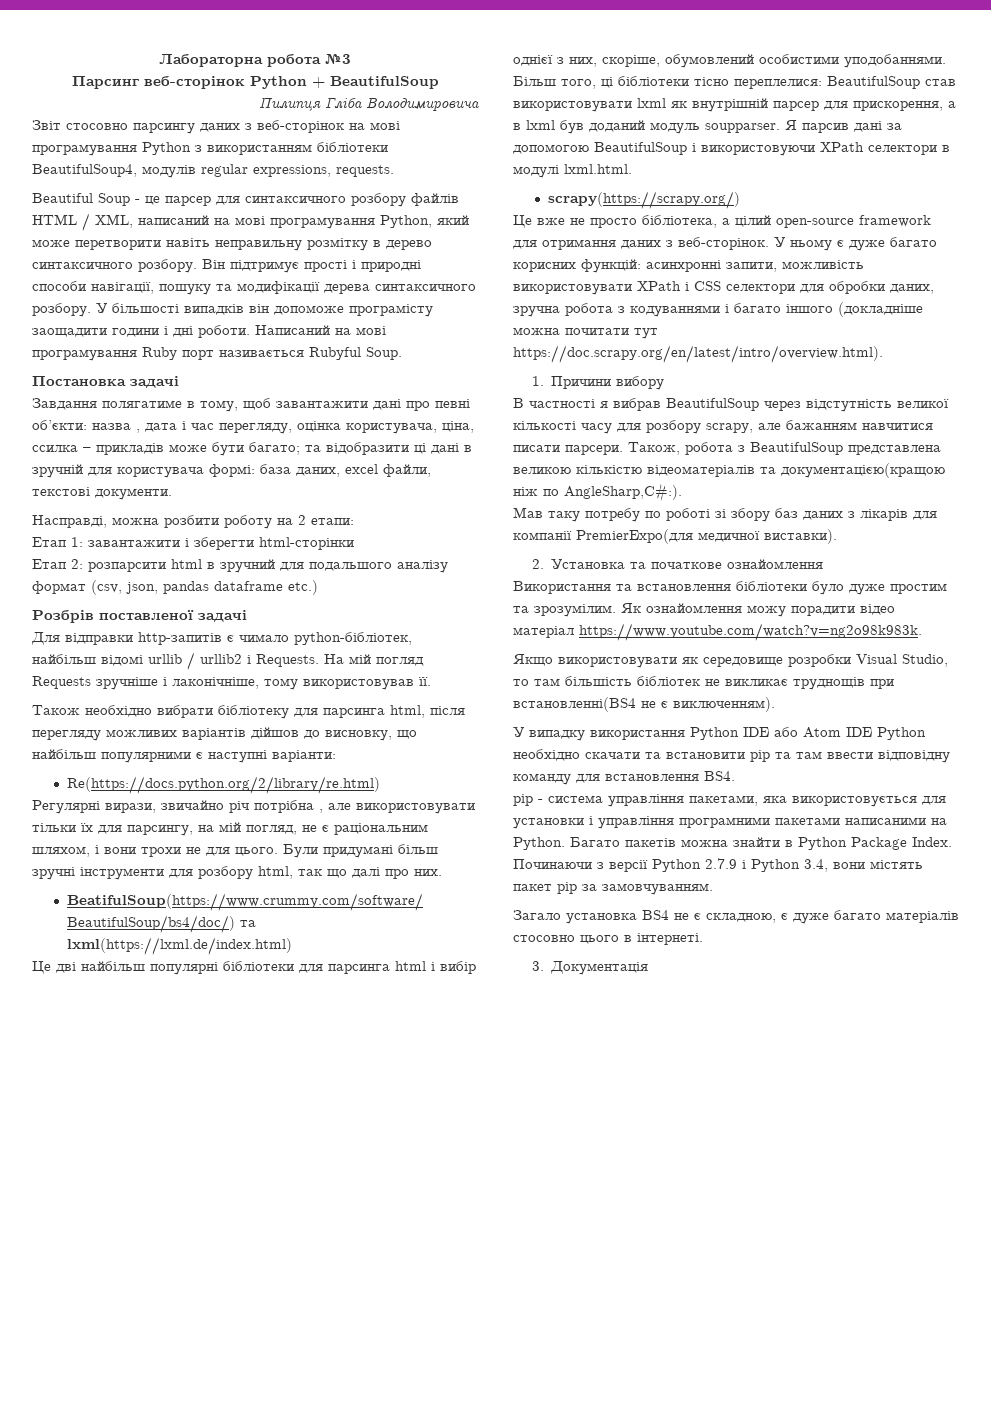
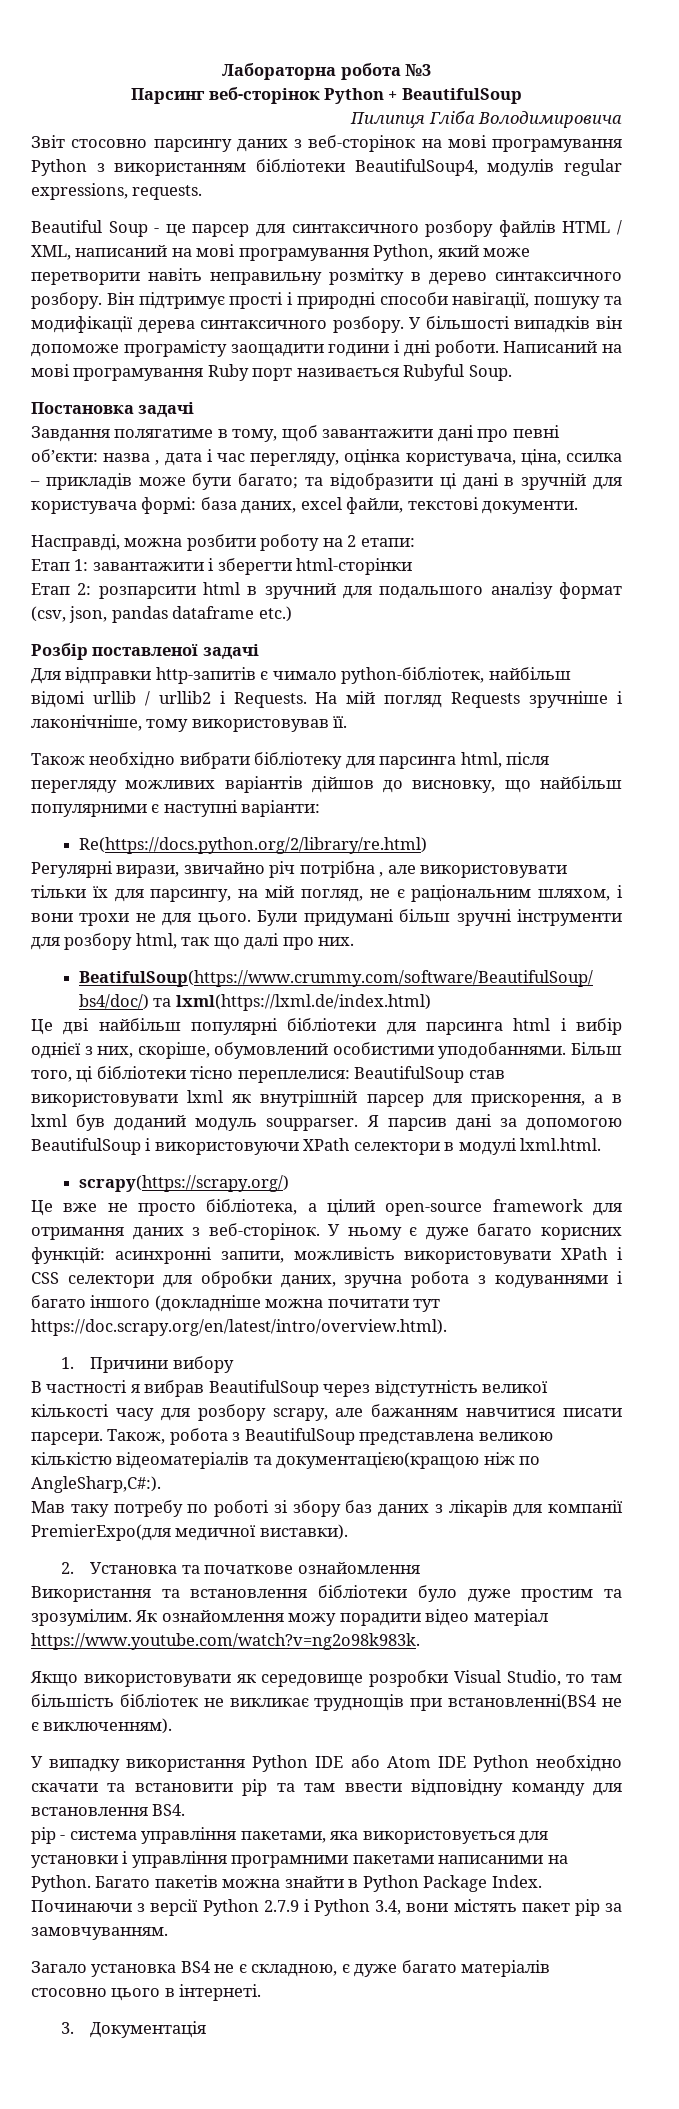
[32,610,94,623] Розбрів -> [31,643,88,660] Розбір

